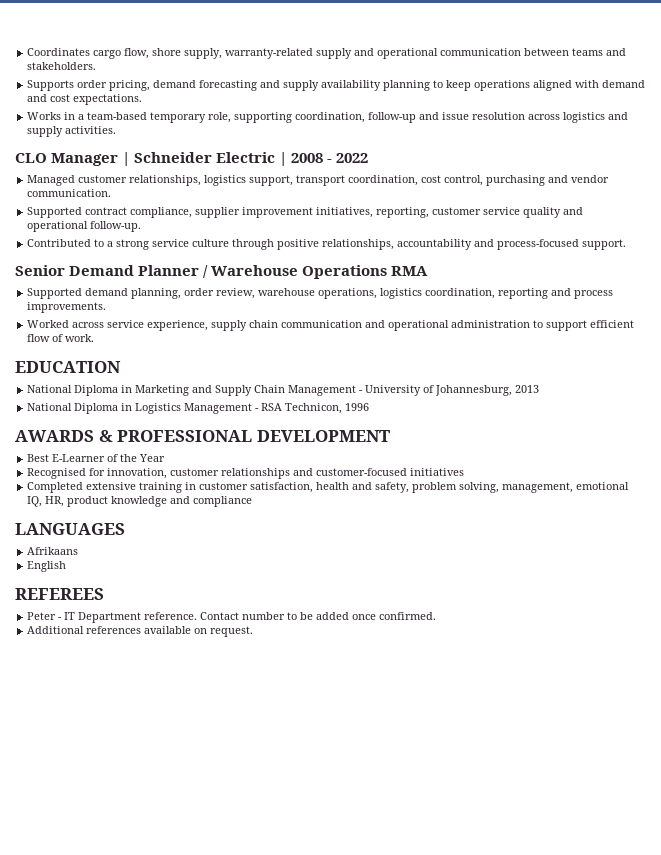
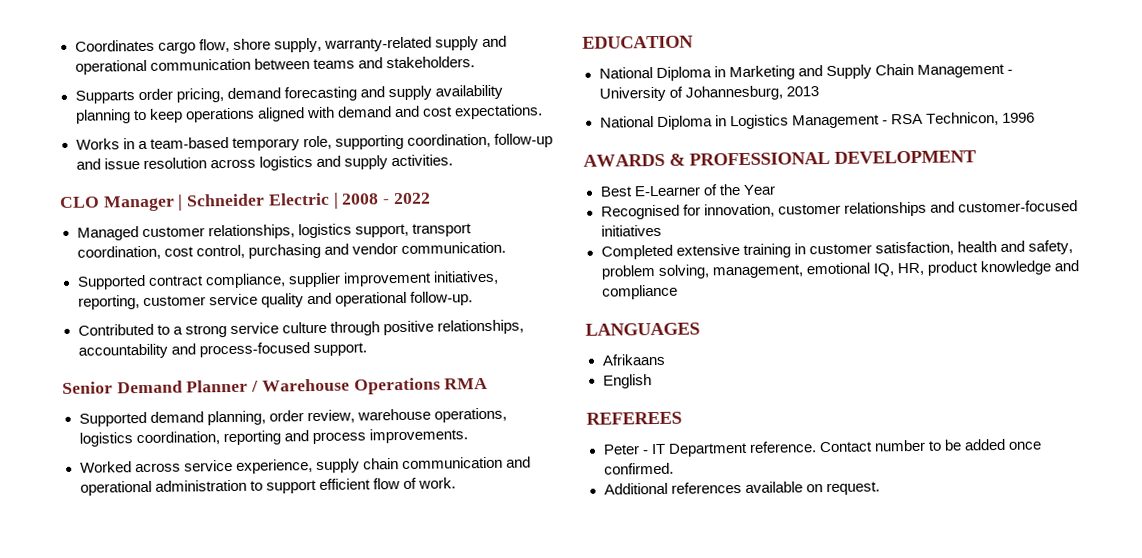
[27,80,75,91] Supports -> [74,90,135,104] Supparts

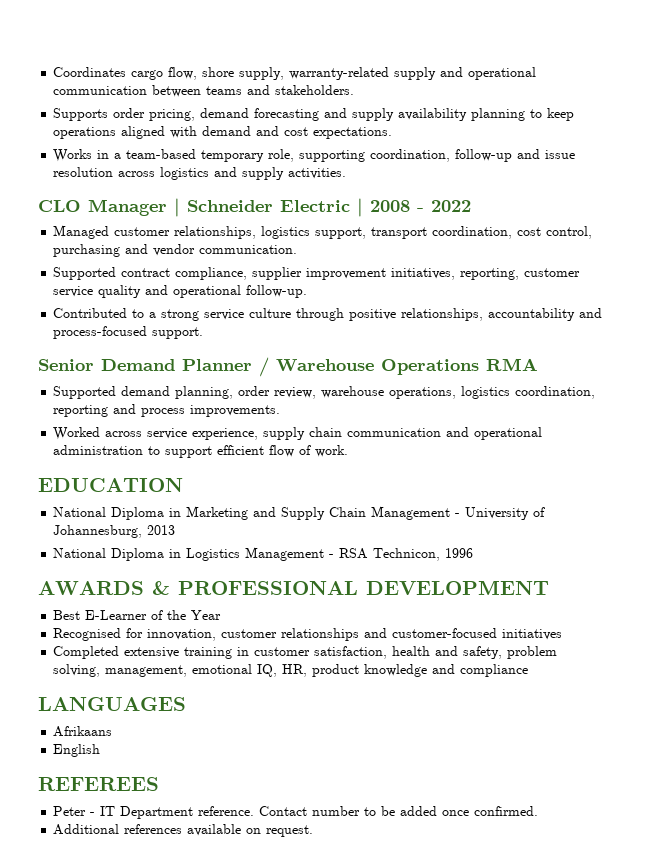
[74,90,135,104] Supparts -> [53,108,109,121] Supports

